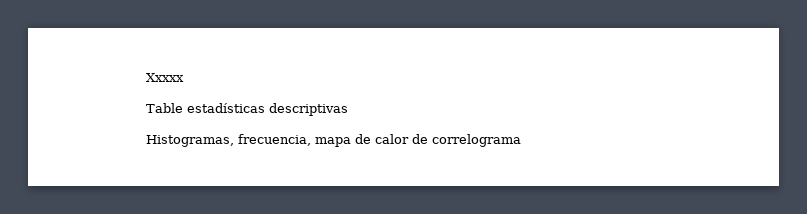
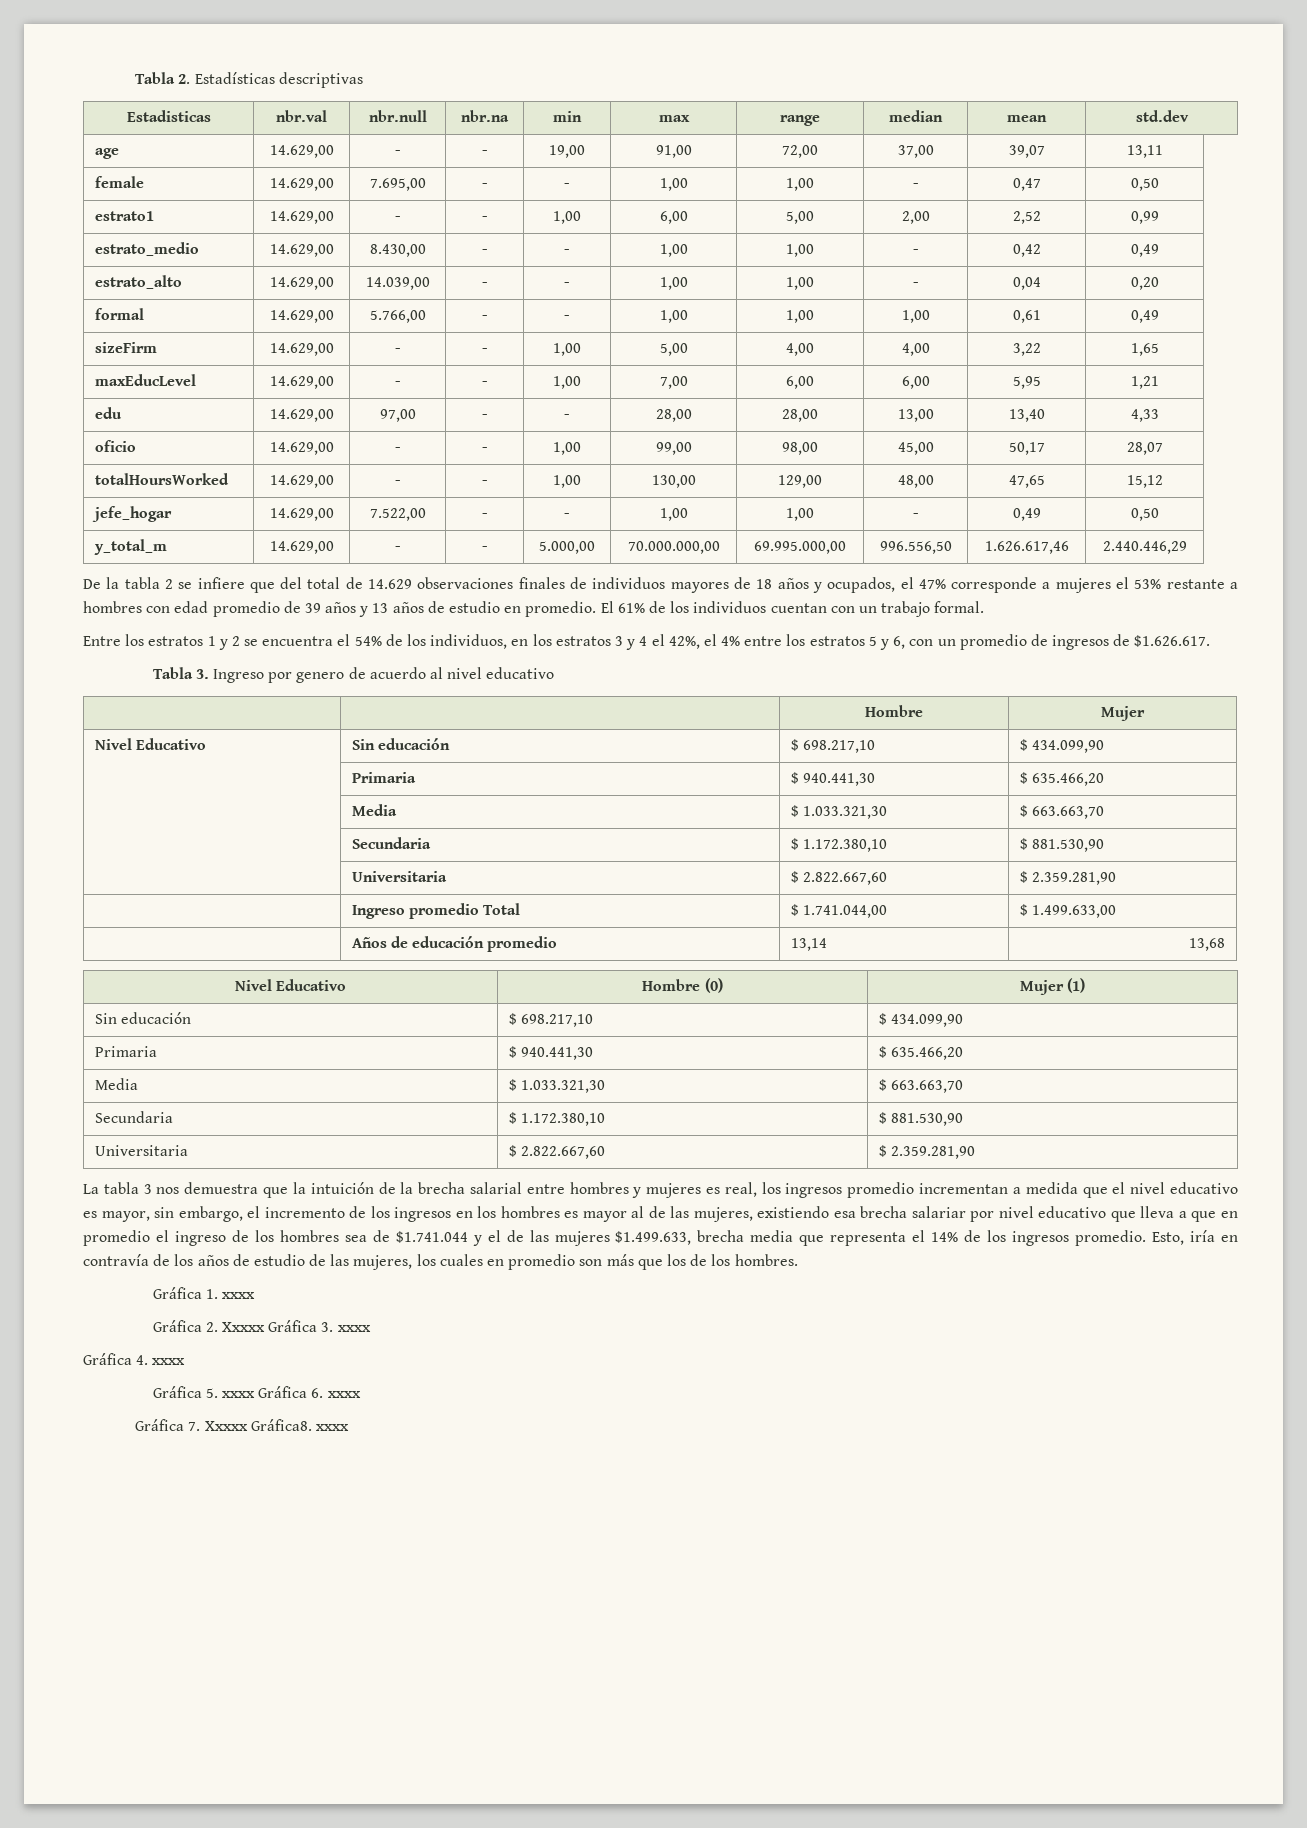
[145,73,184,82] [145,103,348,116] [145,134,521,147] Xxxxx // Table estadísticas descriptivas // Histogramas, frecuencia, mapa de calor de correlograma -> [135,72,363,88] [126,110,211,122] [276,110,327,122] [368,110,427,122] [461,110,509,122] [553,111,582,122] [658,115,690,122] [780,115,820,126] [889,110,943,122] [1007,115,1047,122] [1135,110,1189,122] [94,148,119,159] [269,145,334,158] [394,150,401,155] [481,150,488,155] [549,145,585,158] [655,145,692,158] [782,145,818,158] [897,145,934,158] [1008,145,1045,158] [1126,145,1163,158] [94,176,144,188] [269,178,334,191] [369,178,426,191] [481,183,488,188] [564,183,570,188] [659,178,688,191] [786,178,814,191] [912,183,919,188] [1012,178,1041,191] [1130,178,1159,191] [94,211,154,221] [269,211,334,224] [394,216,401,221] [481,216,488,221] [553,211,581,224] [659,211,688,224] [786,211,814,224] [901,211,930,224] [1012,211,1041,224] [1130,211,1159,224] [94,242,199,256] [269,244,334,257] [369,244,426,257] [481,249,488,254] [564,249,570,254] [659,244,688,257] [786,244,814,257] [912,249,919,254] [1012,244,1041,257] [1130,244,1159,257] [94,275,182,289] [269,277,334,290] [365,277,430,290] [481,282,488,287] [564,282,570,287] [659,277,688,290] [786,277,814,290] [912,282,919,287] [1012,277,1041,290] [1130,277,1159,290] [94,308,144,320] [269,310,334,323] [369,310,426,323] [481,315,488,320] [564,315,570,320] [659,310,688,323] [786,310,814,323] [901,310,930,323] [1012,310,1041,323] [1130,310,1159,323] [94,342,157,353] [269,343,334,356] [394,348,401,353] [481,348,488,353] [553,343,581,356] [659,343,688,356] [786,343,814,356] [901,343,930,356] [1012,343,1041,356] [1130,343,1159,356] [94,374,196,386] [269,376,334,389] [394,381,401,386] [481,381,488,386] [553,376,581,389] [659,376,688,389] [786,376,814,389] [901,376,930,389] [1012,376,1041,389] [1130,376,1159,389] [94,407,122,419] [269,409,334,422] [379,409,416,422] [481,414,488,419] [564,414,570,419] [655,409,692,422] [782,409,818,422] [897,409,934,422] [1008,409,1045,422] [1130,409,1159,422] [94,440,136,452] [269,442,334,455] [394,447,401,452] [481,447,488,452] [553,442,581,455] [655,442,692,455] [782,442,818,455] [897,442,934,455] [1008,442,1045,455] [1126,442,1163,455] [94,473,229,485] [269,475,334,488] [394,480,401,485] [481,480,488,485] [553,475,581,488] [651,475,696,488] [778,475,822,488] [897,475,934,488] [1008,475,1045,488] [1126,475,1163,488] [91,506,172,522] [269,508,334,521] [369,508,426,521] [481,513,488,518] [564,513,570,518] [659,508,688,521] [786,508,814,521] [912,513,919,518] [1012,508,1041,521] [1130,508,1159,521] [93,539,167,555] [269,541,334,554] [394,546,401,551] [481,546,488,551] [539,541,595,554] [627,541,720,554] [754,541,846,554] [879,541,952,554] [984,541,1069,554] [1102,541,1187,554] [83,577,1238,593] [83,601,985,617] [83,634,1211,650] [152,667,555,683] [865,705,923,717] [1101,706,1145,721] [94,738,206,750] [351,738,450,750] [790,739,875,753] [1019,739,1104,753] [351,772,416,783] [790,772,875,786] [1019,772,1104,786] [351,804,397,816] [790,805,887,819] [1019,805,1104,819] [351,837,431,849] [790,838,887,852] [1019,838,1104,852] [351,871,447,882] [790,871,887,885] [1019,871,1116,885] [351,903,521,919] [790,904,887,918] [1019,904,1116,918] [351,936,558,952] [790,938,827,951] [1189,938,1226,951] [234,979,347,991] [642,978,723,993] [1019,978,1086,995] [94,1012,191,1024] [508,1013,593,1027] [878,1013,963,1027] [94,1046,157,1057] [508,1046,593,1060] [878,1046,963,1060] [94,1078,138,1090] [508,1079,605,1093] [878,1079,963,1093] [94,1111,173,1123] [508,1112,605,1126] [878,1112,963,1126] [94,1145,188,1156] [508,1145,605,1159] [878,1145,975,1159] [83,1182,1238,1198] [83,1206,1238,1222] [83,1230,1238,1246] [83,1254,798,1270] [152,1287,256,1299] [152,1320,371,1332] [83,1353,186,1365] [152,1386,361,1398] [135,1419,349,1431] Tabla 2. Estadísticas descriptivas // Estadisticas | nbr.val | nbr.null | nbr.na | min | max | range | median | mean | std.dev // age | 14.629,00 | - | - | 19,00 | 91,00 | 72,00 | 37,00 | 39,07 | 13,11 // female | 14.629,00 | 7.695,00 | - | - | 1,00 | 1,00 | - | 0,47 | 0,50 // estrato1 | 14.629,00 | - | - | 1,00 | 6,00 | 5,00 | 2,00 | 2,52 | 0,99 // estrato_medio | 14.629,00 | 8.430,00 | - | - | 1,00 | 1,00 | - | 0,42 | 0,49 // estrato_alto | 14.629,00 | 14.039,00 | - | - | 1,00 | 1,00 | - | 0,04 | 0,20 // formal | 14.629,00 | 5.766,00 | - | - | 1,00 | 1,00 | 1,00 | 0,61 | 0,49 // sizeFirm | 14.629,00 | - | - | 1,00 | 5,00 | 4,00 | 4,00 | 3,22 | 1,65 // maxEducLevel | 14.629,00 | - | - | 1,00 | 7,00 | 6,00 | 6,00 | 5,95 | 1,21 // edu | 14.629,00 | 97,00 | - | - | 28,00 | 28,00 | 13,00 | 13,40 | 4,33 // oficio | 14.629,00 | - | - | 1,00 | 99,00 | 98,00 | 45,00 | 50,17 | 28,07 // totalHoursWorked | 14.629,00 | - | - | 1,00 | 130,00 | 129,00 | 48,00 | 47,65 | 15,12 // jefe_hogar | 14.629,00 | 7.522,00 | - | - | 1,00 | 1,00 | - | 0,49 | 0,50 // y_total_m | 14.629,00 | - | - | 5.000,00 | 70.000.000,00 | 69.995.000,00 | 996.556,50 | 1.626.617,46 | 2.440.446,29 // De la tabla 2 se infiere que del total de 14.629 observaciones finales de individuos mayores de 18 años y ocupados, el 47% corresponde a mujeres el 53% restante a hombres con edad promedio de 39 años y 13 años de estudio en promedio. El 61% de los individuos cuentan con un trabajo formal. // Entre los estratos 1 y 2 se encuentra el 54% de los individuos, en los estratos 3 y 4 el 42%, el 4% entre los estratos 5 y 6, con un promedio de ingresos de $1.626.617. // Tabla 3. Ingreso por genero de acuerdo al nivel educativo // | | Hombre | Mujer // Nivel Educativo | Sin educación | $ 698.217,10 | $ 434.099,90 // | Primaria | $ 940.441,30 | $ 635.466,20 // | Media | $ 1.033.321,30 | $ 663.663,70 // | Secundaria | $ 1.172.380,10 | $ 881.530,90 // | Universitaria | $ 2.822.667,60 | $ 2.359.281,90 // | Ingreso promedio Total | $ 1.741.044,00 | $ 1.499.633,00 // | Años de educación promedio | 13,14 | 13,68 // Nivel Educativo | Hombre (0) | Mujer (1) // Sin educación | $ 698.217,10 | $ 434.099,90 // Primaria | $ 940.441,30 | $ 635.466,20 // Media | $ 1.033.321,30 | $ 663.663,70 // Secundaria | $ 1.172.380,10 | $ 881.530,90 // Universitaria | $ 2.822.667,60 | $ 2.359.281,90 // La tabla 3 nos demuestra que la intuición de la brecha salarial entre hombres y mujeres es real, los ingresos promedio incrementan a medida que el nivel educativo es mayor, sin embargo, el incremento de los ingresos en los hombres es mayor al de las mujeres, existiendo esa brecha salariar por nivel educativo que lleva a que en promedio el ingreso de los hombres sea de $1.741.044 y el de las mujeres $1.499.633, brecha media que representa el 14% de los ingresos promedio. Esto, iría en contravía de los años de estudio de las mujeres, los cuales en promedio son más que los de los hombres. // Gráfica 1. xxxx // Gráfica 2. Xxxxx Gráfica 3. xxxx // Gráfica 4. xxxx // Gráfica 5. xxxx Gráfica 6. xxxx // Gráfica 7. Xxxxx Gráfica8. xxxx

